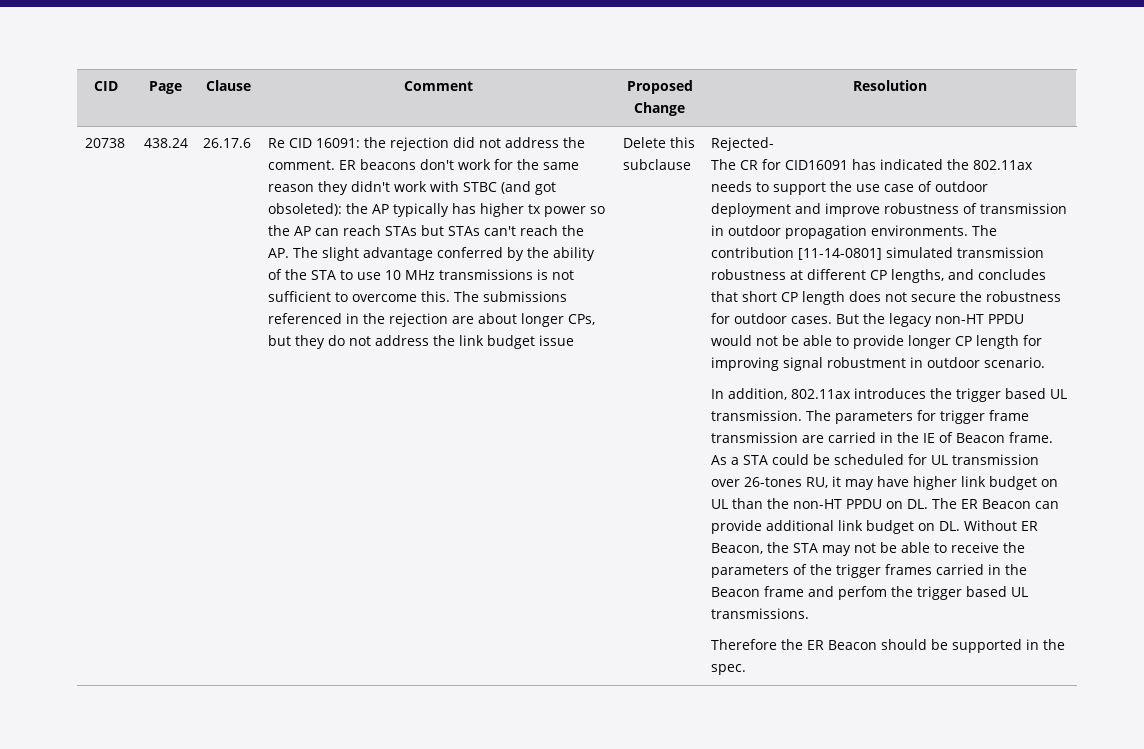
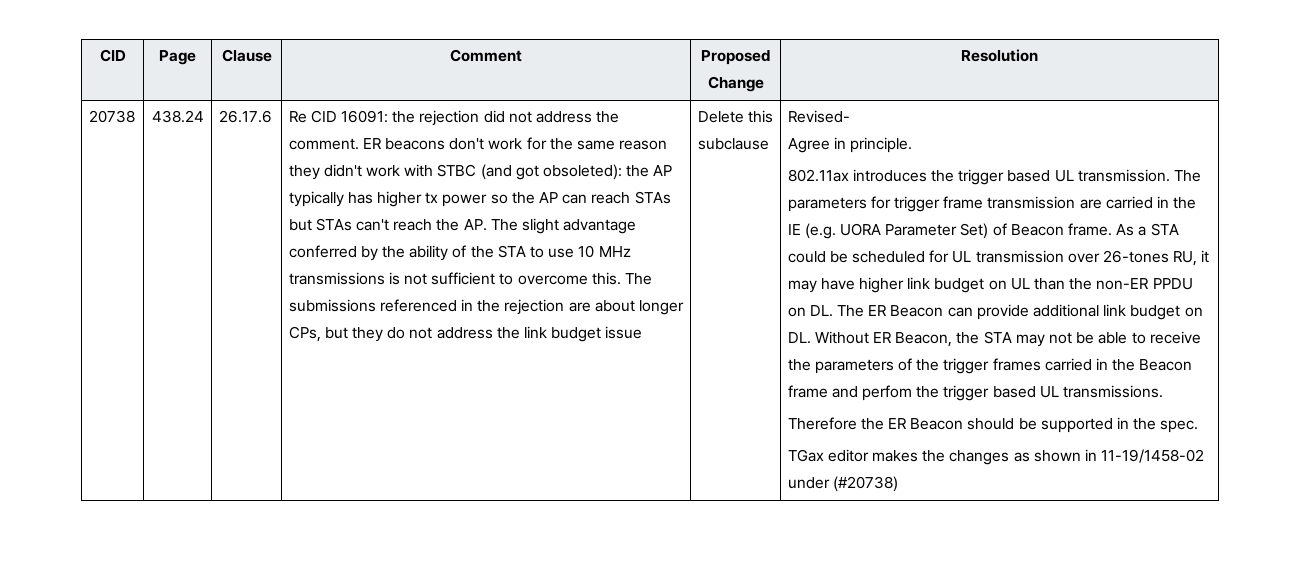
[711,137,775,151] [711,159,1034,170] [711,181,989,195] [711,203,1068,217] [711,225,998,239] [711,247,1045,260] [711,269,1047,283] [711,291,1062,305] [711,313,1025,327] [711,335,1043,349] [711,357,1046,371] [711,388,788,400] Rejected- // The CR for CID16091 has indicated the 802.11ax needs to support the use case of outdoor deployment and improve robustness of transmission in outdoor propagation environments. The contribution [11-14-0801] simulated transmission robustness at different CP lengths, and concludes that short CP length does not secure the robustness for outdoor cases. But the legacy non-HT PPDU would not be able to provide longer CP length for improving signal robustment in outdoor scenario. // In addition, -> [787,110,850,123] [787,137,913,153] Revised- // Agree in principle. //
(936, 438) none -> [804,223,989,239] (e.g. UORA Parameter Set)
[793,499,843,509] non-HT -> [1096,278,1150,290] non-ER
(747, 669) none -> [787,449,1205,465] [787,476,898,492] // TGax editor makes the changes as shown in 11-19/1458-02 under (#20738)

